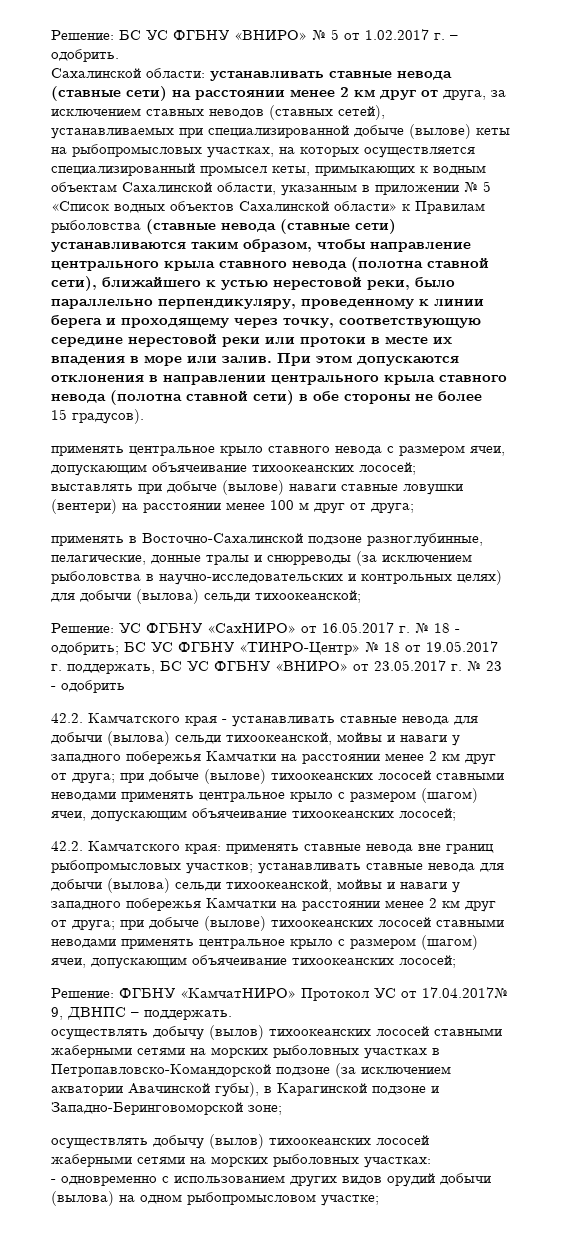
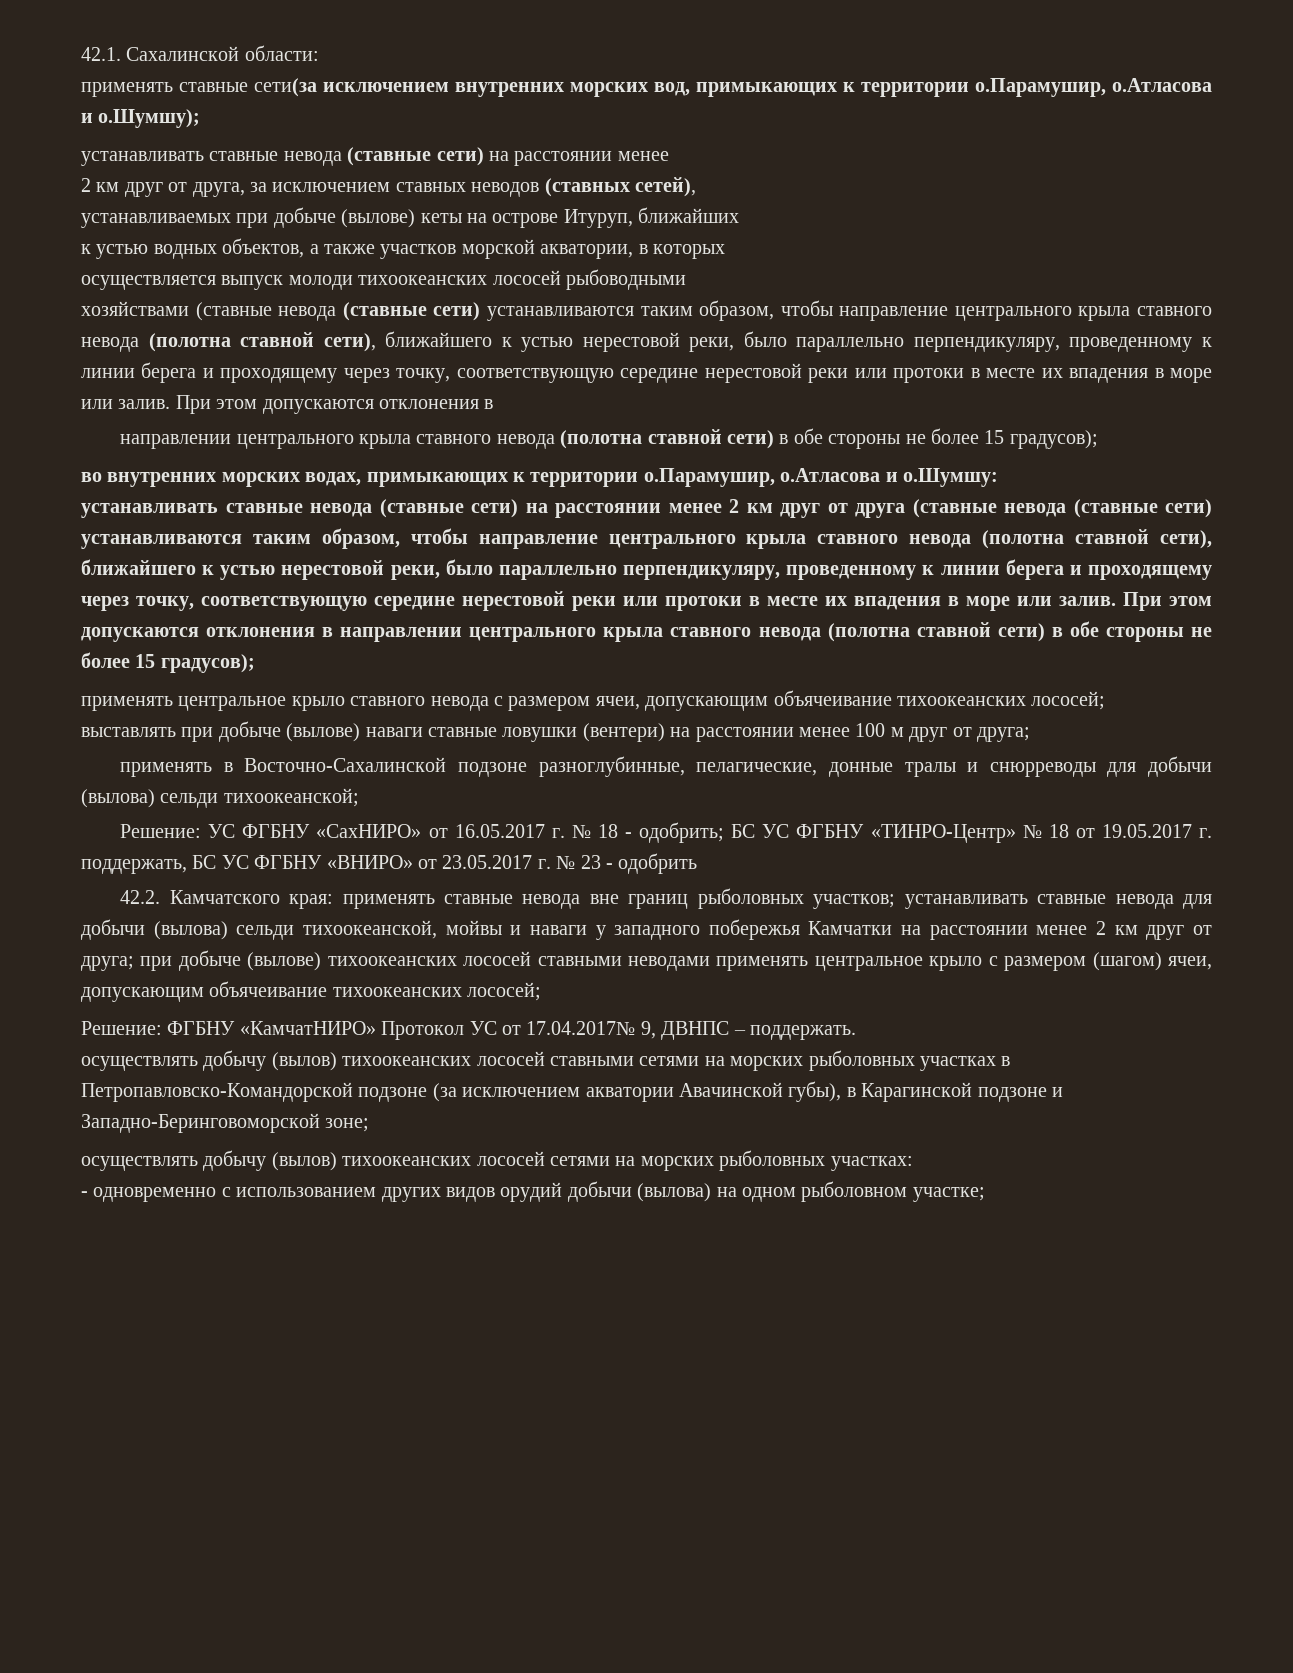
[51,29,458,40] [51,49,119,62] [51,68,205,78] Решение: БС УС ФГБНУ «ВНИРО» № 5 от 1.02.2017 г. – одобрить. // Сахалинской области: -> [81,45,319,61] [81,78,1212,97] [81,109,201,128] [81,147,669,166] [81,177,696,197] [81,207,740,228] [81,238,725,259] [81,269,686,290] [81,300,1213,321] [81,331,1212,352] [81,362,1213,383] [81,395,494,414] [120,428,1098,449] [81,468,998,487] 42.1. Сахалинской области: // применять ставные сети(за исключением внутренних морских вод, примыкающих к территории о.Парамушир, о.Атласова и о.Шумшу); // устанавливать ставные невода (ставные сети) на расстоянии менее // 2 км друг от друга, за исключением ставных неводов (ставных сетей), // устанавливаемых при добыче (вылове) кеты на острове Итуруп, ближайших // к устью водных объектов, а также участков морской акватории, в которых // осуществляется выпуск молоди тихоокеанских лососей рыбоводными // хозяйствами (ставные невода (ставные сети) устанавливаются таким образом, чтобы направление центрального крыла ставного невода (полотна ставной сети), ближайшего к устью нерестовой реки, было параллельно перпендикуляру, проведенному к линии берега и проходящему через точку, соответствующую середине нерестовой реки или протоки в месте их впадения в море или залив. При этом допускаются отклонения в // направлении центрального крыла ставного невода (полотна ставной сети) в обе стороны не более 15 градусов); // во внутренних морских водах, примыкающих к территории о.Парамушир, о.Атласова и о.Шумшу: //
[443,90,506,101] [51,105,385,120] [51,124,510,139] [51,144,475,158] [51,163,486,176] [51,181,491,196] [51,201,485,214] [51,220,141,233] друга, за исключением ставных неводов (ставных сетей), устанавливаемых при специализированной добыче (вылове) кеты на рыбопромысловых участках, на которых осуществляется специализированный промысел кеты, примыкающих к водным объектам Сахалинской области, указанным в приложении № 5 «Список водных объектов Сахалинской области» к Правилам рыболовства -> [855,503,905,518] друга
[51,409,144,424] // 15 градусов). -> [135,654,255,673] 15 градусов);
[356,551,472,566] [51,570,502,585] (за исключением рыболовства в научно-исследовательских и контрольных целях) -> (1096, 769) none
[51,713,478,727] [51,731,460,746] [51,751,496,765] [51,769,504,784] [51,788,478,803] [51,808,456,822] // 42.2. Камчатского края - устанавливать ставные невода для добычи (вылова) сельди тихоокеанской, мойвы и наваги у западного побережья Камчатки на расстоянии менее 2 км друг от друга; при добыче (вылове) тихоокеанских лососей ставными неводами применять центральное крыло с размером (шагом) ячеи, допускающим объячеивание тихоокеанских лососей; -> (698, 863) none
[51,860,181,873] рыбопромысловых -> [697,888,804,909] рыболовных
[51,1045,132,1058] жаберными -> (634, 1061) none
[51,1154,132,1167] жаберными -> (545, 1158) none
[187,1192,316,1205] рыбопромысловом -> [801,1181,908,1202] рыболовном

